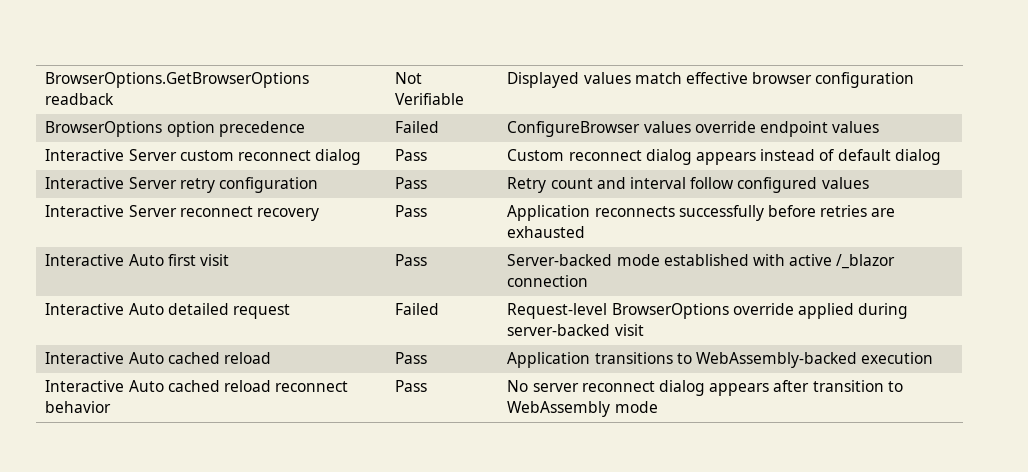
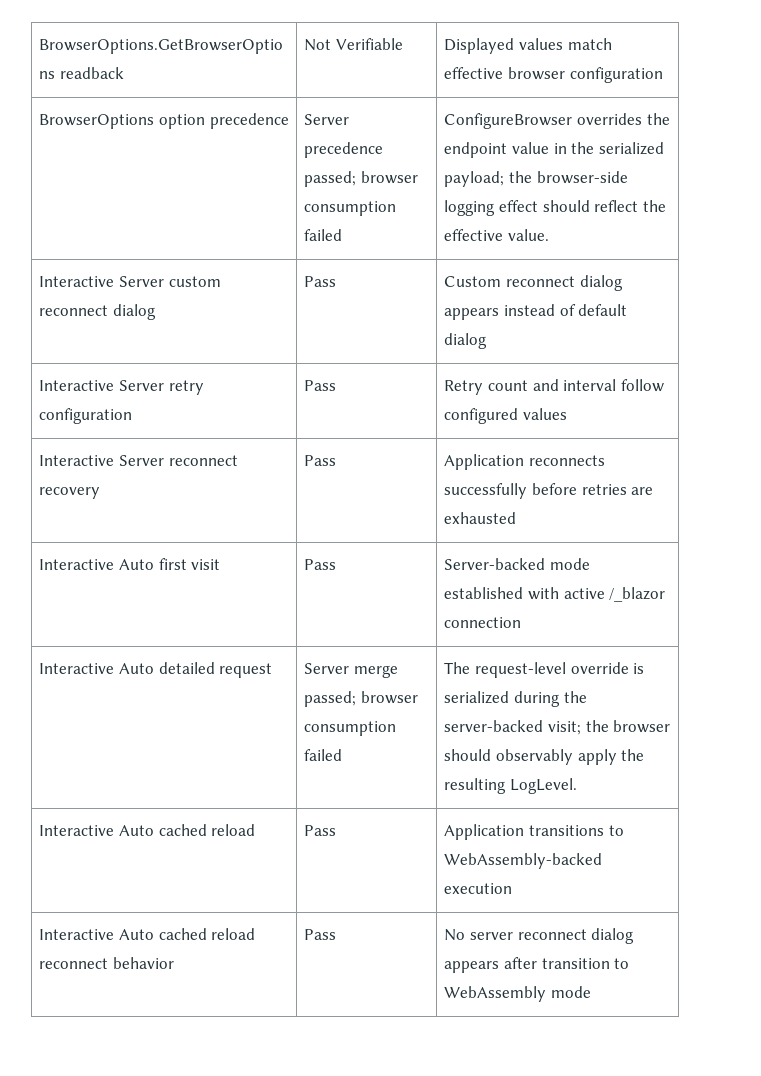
[395,121,440,133] [507,121,880,137] Failed | ConfigureBrowser values override endpoint values -> [304,114,350,125] [304,142,384,158] [304,171,418,187] [304,201,397,216] [304,229,343,241] [444,113,670,129] [444,142,664,158] [444,171,628,187] [444,200,666,216] [444,229,549,241] Server precedence passed; browser consumption failed | ConfigureBrowser overrides the endpoint value in the serialized payload; the browser-side logging effect should reflect the effective value.
[395,303,440,315] [507,303,909,319] [507,324,644,336] Failed | Request-level BrowserOptions override applied during server-backed visit -> [304,663,398,678] [304,691,418,707] [304,721,397,736] [304,749,343,761] [444,662,645,678] [444,691,587,707] [444,720,671,735] [444,749,645,765] [444,778,577,794] Server merge passed; browser consumption failed | The request-level override is serialized during the server-backed visit; the browser should observably apply the resulting LogLevel.

